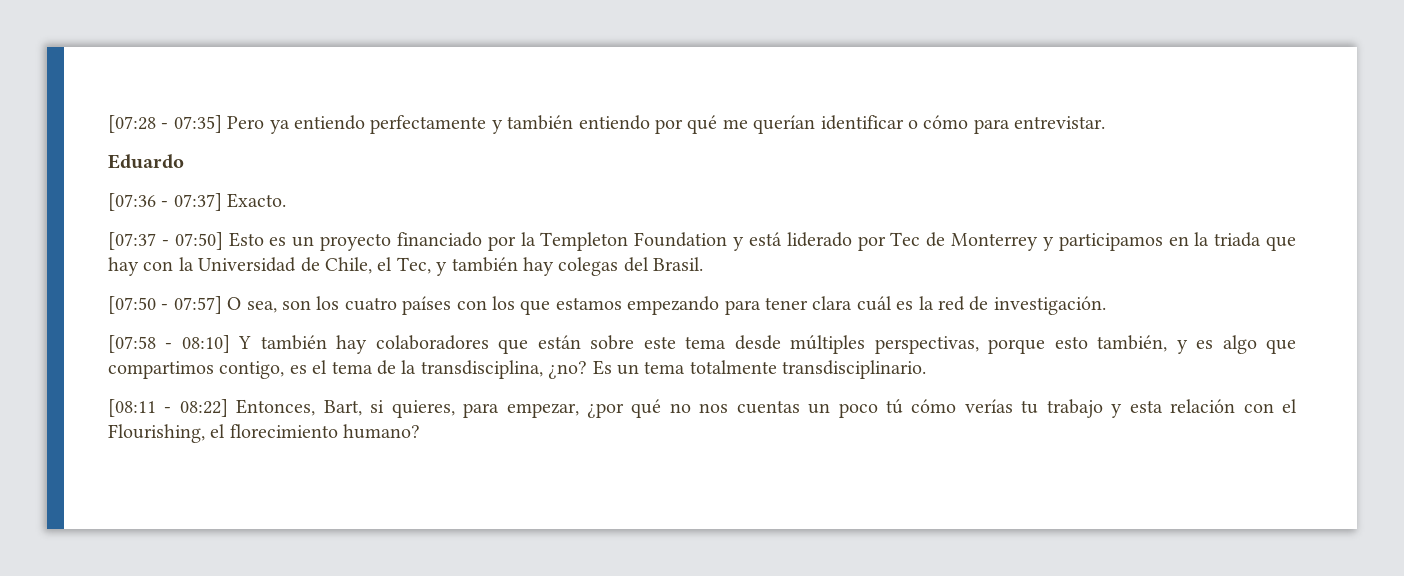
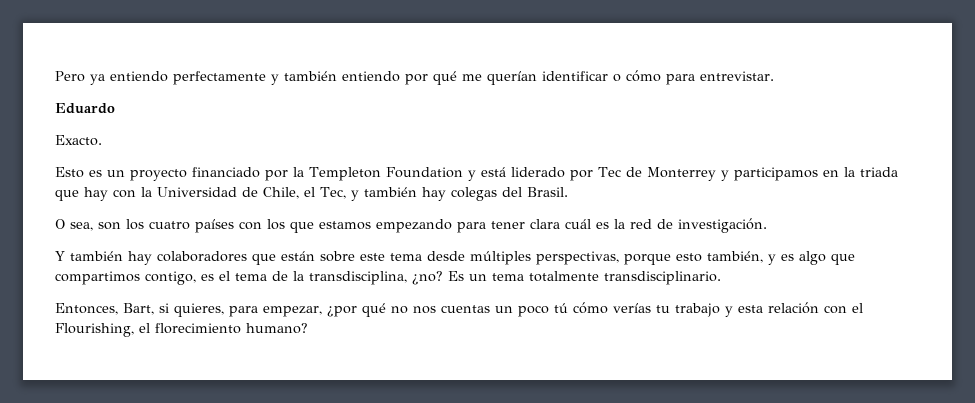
[108,115,222,133] [07:28 - 07:35] -> (55, 76) none
[108,193,287,211] [108,232,223,250] [07:36 - 07:37] Exacto. // [07:37 - 07:50] -> [55,135,102,146] Exacto. //
[108,296,222,314] [07:50 - 07:57] -> (568, 192) none
[108,335,230,353] [07:58 - 08:10] -> (767, 225) none
[108,399,228,417] [08:11 - 08:22] -> (721, 278) none

